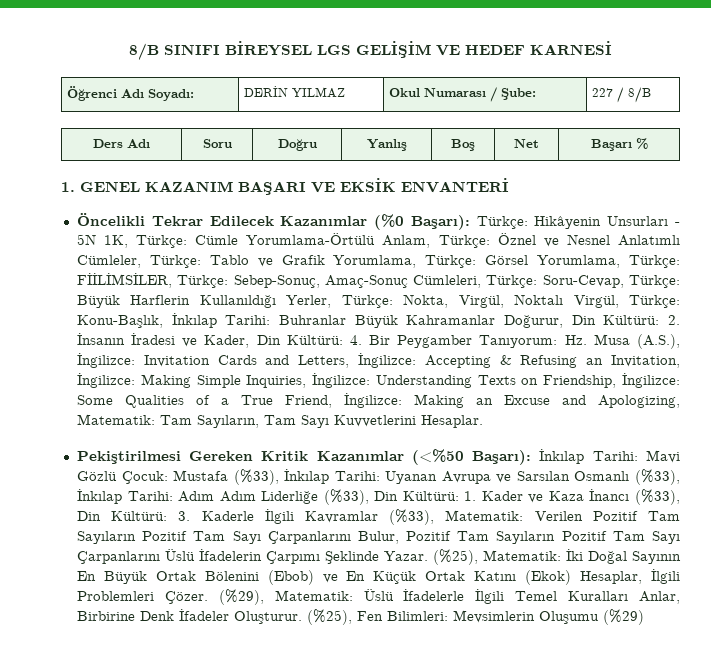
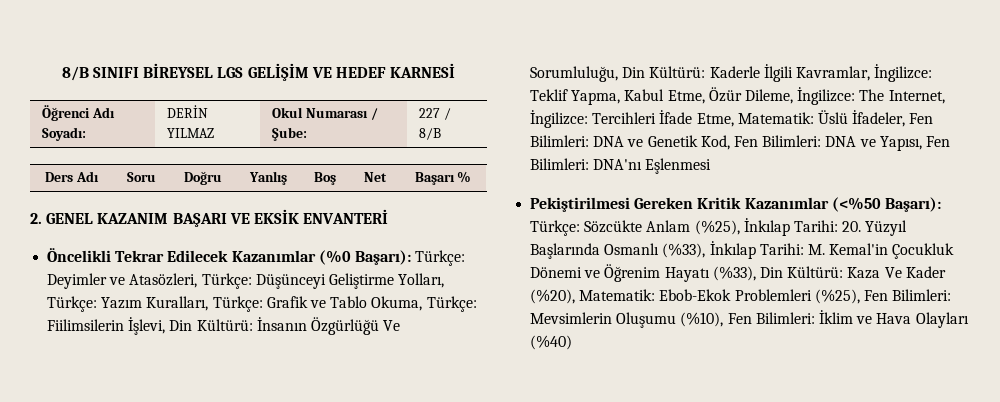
[61,182,75,192] 1. -> [30,213,42,224] 2.
[534,216,680,229] [76,233,681,248] [76,255,680,268] [76,273,680,288] [76,294,680,308] [76,313,680,328] [76,333,681,349] [76,353,680,368] [76,373,680,388] [76,393,680,408] [76,414,483,428] Hikâyenin Unsurları - 5N 1K, Türkçe: Cümle Yorumlama-Örtülü Anlam, Türkçe: Öznel ve Nesnel Anlatımlı Cümleler, Türkçe: Tablo ve Grafik Yorumlama, Türkçe: Görsel Yorumlama, Türkçe: FİİLİMSİLER, Türkçe: Sebep-Sonuç, Amaç-Sonuç Cümleleri, Türkçe: Soru-Cevap, Türkçe: Büyük Harflerin Kullanıldığı Yerler, Türkçe: Nokta, Virgül, Noktalı Virgül, Türkçe: Konu-Başlık, İnkılap Tarihi: Buhranlar Büyük Kahramanlar Doğurur, Din Kültürü: 2. İnsanın İradesi ve Kader, Din Kültürü: 4. Bir Peygamber Tanıyorum: Hz. Musa (A.S.), İngilizce: Invitation Cards and Letters, İngilizce: Accepting & Refusing an Invitation, İngilizce: Making Simple Inquiries, İngilizce: Understanding Texts on Friendship, İngilizce: Some Qualities of a True Friend, İngilizce: Making an Excuse and Apologizing, Matematik: Tam Sayıların, Tam Sayı Kuvvetlerini Hesaplar. -> [47,273,445,289] [47,296,477,312] [47,317,401,335] [530,64,933,82] [530,87,945,105] [530,110,934,128] [530,135,950,151] [530,158,712,174] Deyimler ve Atasözleri, Türkçe: Düşünceyi Geliştirme Yolları, Türkçe: Yazım Kuralları, Türkçe: Grafik ve Tablo Okuma, Türkçe: Fiilimsilerin İşlevi, Din Kültürü: İnsanın Özgürlüğü Ve Sorumluluğu, Din Kültürü: Kaderle İlgili Kavramlar, İngilizce: Teklif Yapma, Kabul Etme, Özür Dileme, İngilizce: The Internet, İngilizce: Tercihleri İfade Etme, Matematik: Üslü İfadeler, Fen Bilimleri: DNA ve Genetik Kod, Fen Bilimleri: DNA ve Yapısı, Fen Bilimleri: DNA'nı Eşlenmesi
[539,449,681,464] [76,469,680,485] [76,489,680,505] [76,509,680,525] [76,531,680,544] [76,549,681,565] [76,569,681,585] [76,589,680,605] [76,609,302,624] İnkılap Tarihi: Mavi Gözlü Çocuk: Mustafa (%33), İnkılap Tarihi: Uyanan Avrupa ve Sarsılan Osmanlı (%33), İnkılap Tarihi: Adım Adım Liderliğe (%33), Din Kültürü: 1. Kader ve Kaza İnancı (%33), Din Kültürü: 3. Kaderle İlgili Kavramlar (%33), Matematik: Verilen Pozitif Tam Sayıların Pozitif Tam Sayı Çarpanlarını Bulur, Pozitif Tam Sayıların Pozitif Tam Sayı Çarpanlarını Üslü İfadelerin Çarpımı Şeklinde Yazar. (%25), Matematik: İki Doğal Sayının En Büyük Ortak Bölenini (Ebob) ve En Küçük Ortak Katını (Ekok) Hesaplar, İlgili Problemleri Çözer. (%29), Matematik: Üslü İfadelerle İlgili Temel Kuralları Anlar, Birbirine Denk İfadeler Oluşturur. -> [530,218,908,236] [530,241,955,259] [530,264,946,282] [530,289,812,304] Türkçe: Sözcükte Anlam (%25), İnkılap Tarihi: 20. Yüzyıl Başlarında Osmanlı (%33), İnkılap Tarihi: M. Kemal'in Çocukluk Dönemi ve Öğrenim Hayatı (%33), Din Kültürü: Kaza Ve Kader (%20), Matematik: Ebob-Ekok Problemleri
[602,609,644,625] (%29) -> [680,310,969,328] [530,335,573,350] (%10), Fen Bilimleri: İklim ve Hava Olayları (%40)

